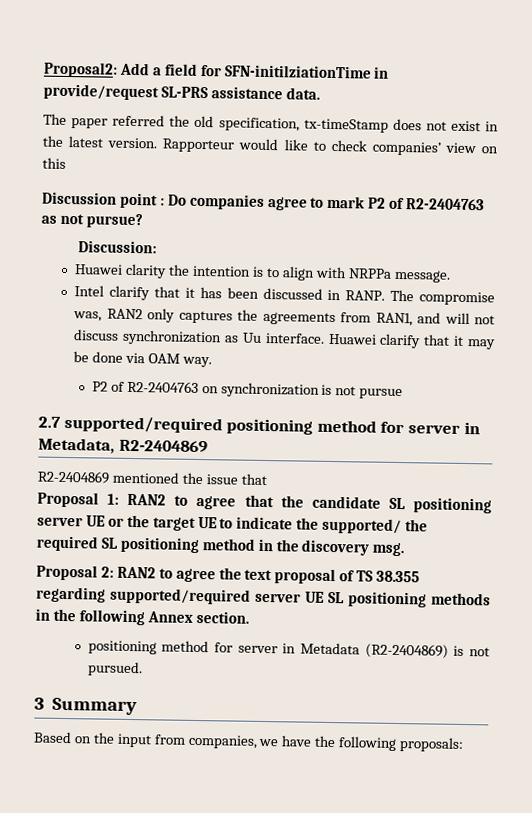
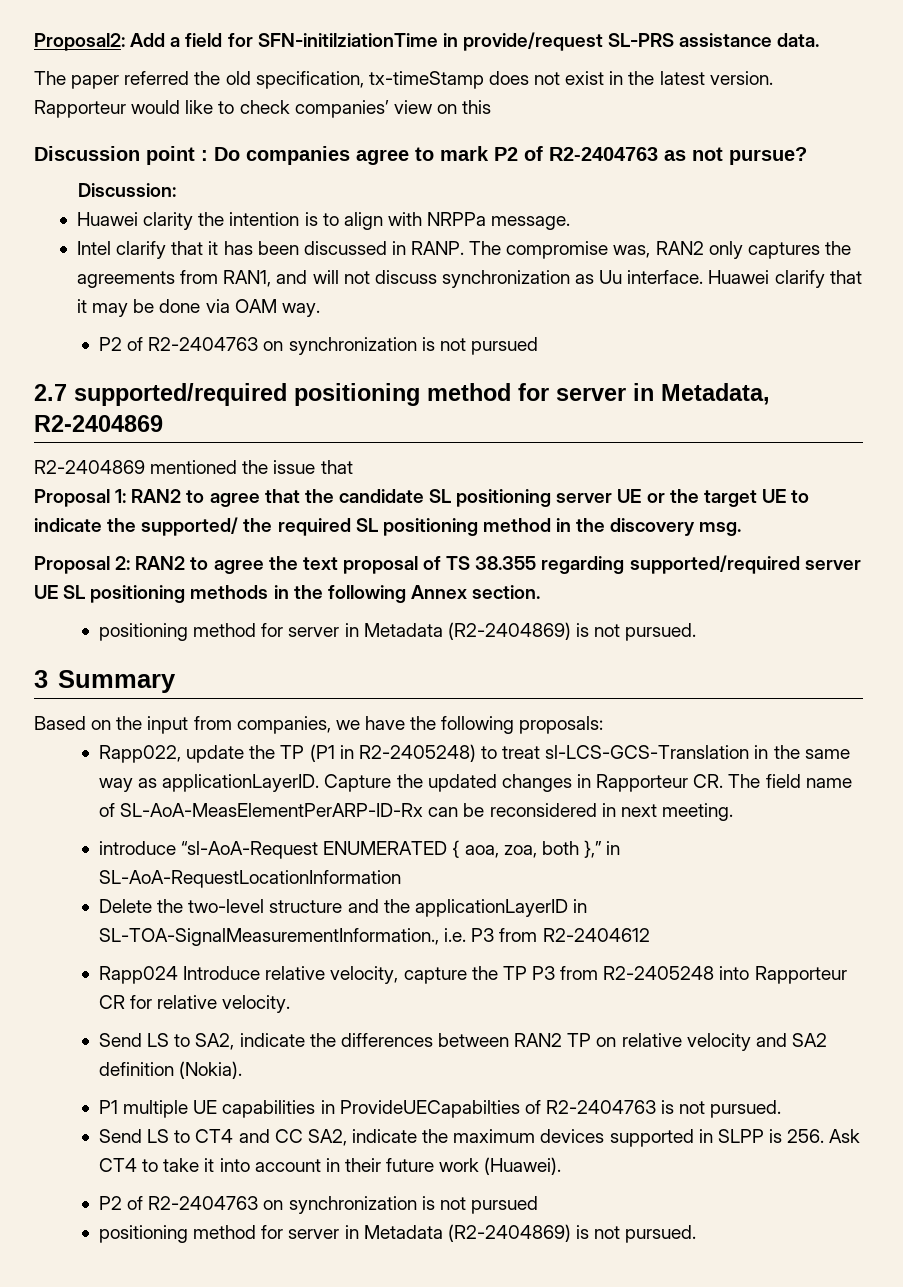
[359,388,404,400] pursue -> [471,337,539,355] pursued
(465, 745) none -> [99,744,850,763] [99,774,852,792] [99,803,734,821] [99,840,621,859] [99,870,402,888] [99,899,588,917] [99,928,650,946] [99,966,847,984] [99,995,291,1013] [99,1033,827,1051] [99,1061,243,1079] [99,1100,782,1118] [99,1129,861,1147] [99,1157,562,1175] [99,1196,539,1214] [99,1224,697,1243] // Rapp022, update the TP (P1 in R2-2405248) to treat sl-LCS-GCS-Translation in the same way as applicationLayerID. Capture the updated changes in Rapporteur CR. The field name of SL-AoA-MeasElementPerARP-ID-Rx can be reconsidered in next meeting. // introduce “sl-AoA-Request ENUMERATED { aoa, zoa, both },” in SL-AoA-RequestLocationInformation // Delete the two-level structure and the applicationLayerID in SL-TOA-SignalMeasurementInformation., i.e. P3 from R2-2404612 // Rapp024 Introduce relative velocity, capture the TP P3 from R2-2405248 into Rapporteur CR for relative velocity. // Send LS to SA2, indicate the differences between RAN2 TP on relative velocity and SA2 definition (Nokia). // P1 multiple UE capabilities in ProvideUECapabilties of R2-2404763 is not pursued. // Send LS to CT4 and CC SA2, indicate the maximum devices supported in SLPP is 256. Ask CT4 to take it into account in their future work (Huawei). // P2 of R2-2404763 on synchronization is not pursued // positioning method for server in Metadata (R2-2404869) is not pursued.

